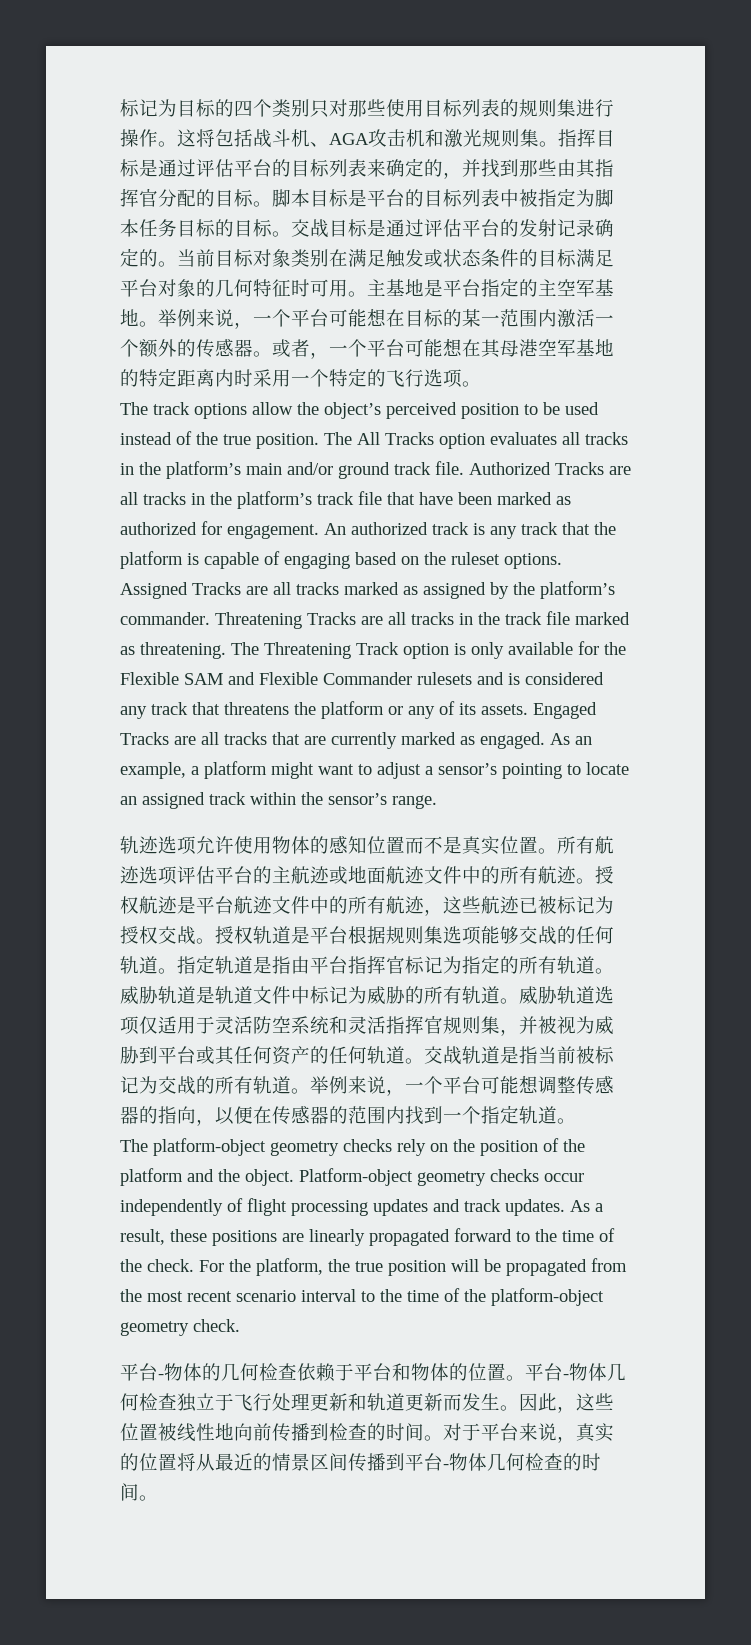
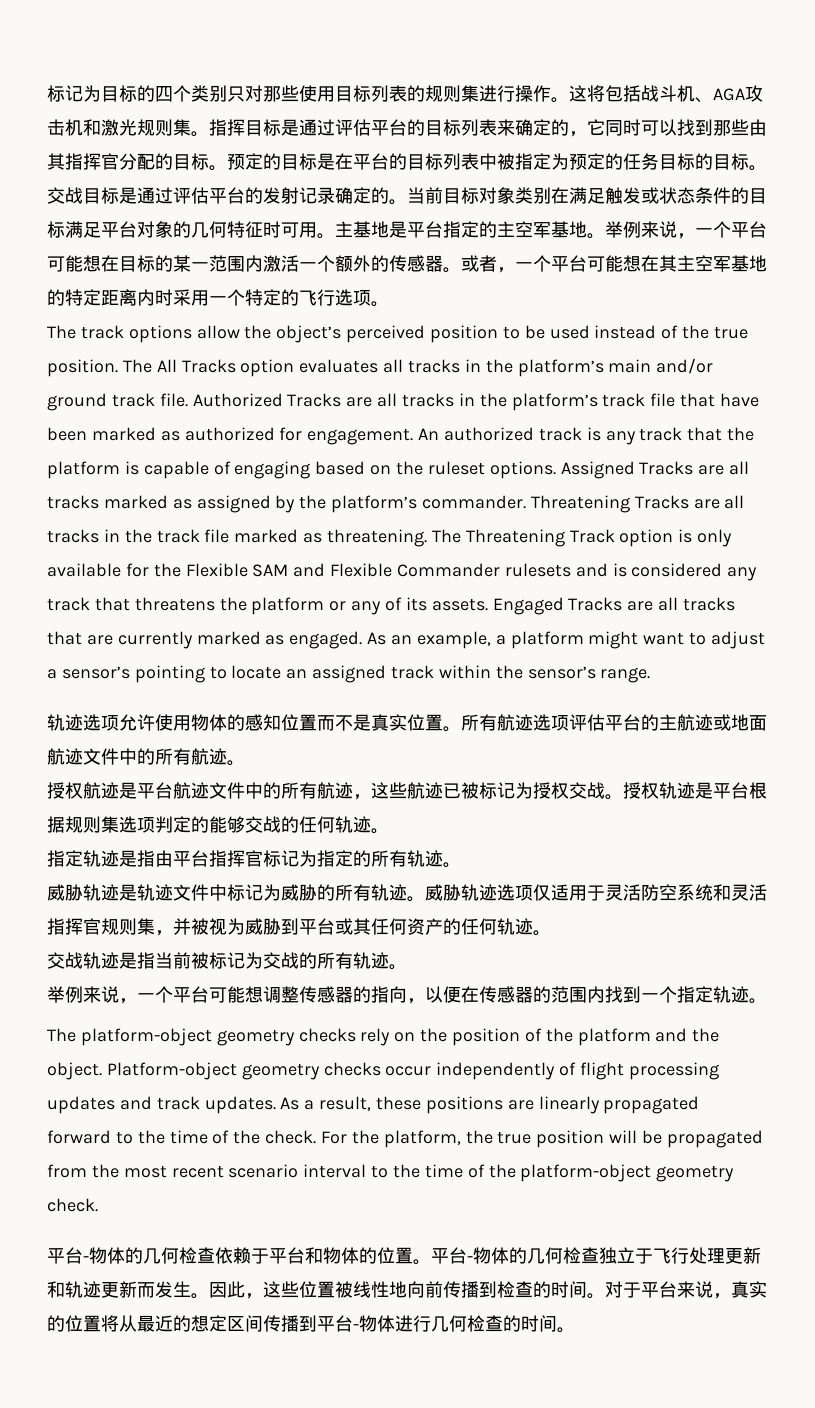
[462,159,481,177] 并 -> [587,119,677,136] 它同时可以
[272,189,367,207] 脚本目标是 -> [227,153,353,170] 预定的目标是在
[595,189,614,207] [120,219,139,237] 脚本 -> [569,153,623,170] 预定的
[500,339,538,357] 母港 -> [677,255,695,271] 主
(595, 881) none -> (245, 763) //
[272,926,291,944] 道 -> [677,782,695,799] 迹
(481, 935) none -> [155,816,209,833] 判定的
[139,955,253,974] 道。指定轨道 -> [353,816,389,834] [47,850,119,867] 迹。 // 指定轨迹
[576,956,614,974] [120,986,253,1005] 道。威胁轨道是轨道 -> [425,850,461,868] [47,884,173,901] 迹。 // 威胁轨迹是轨迹
[481,986,595,1005] 道。威胁轨道 -> [389,884,497,902] 迹。威胁轨迹
[386,1046,500,1065] 道。交战轨道 -> [515,918,551,936] [47,952,119,969] 迹。 // 交战轨迹
[272,1076,310,1094] 道。 -> [371,952,407,970] 迹。 //
[538,1106,557,1124] 道 -> [731,986,749,1003] 迹
(607, 1372) none -> [509,1247,527,1264] 的
[386,1393,405,1411] 道 -> [83,1281,101,1298] 迹
[272,1453,310,1471] 情景 -> [191,1315,227,1332] 想定
(487, 1462) none -> [395,1315,431,1332] 进行

